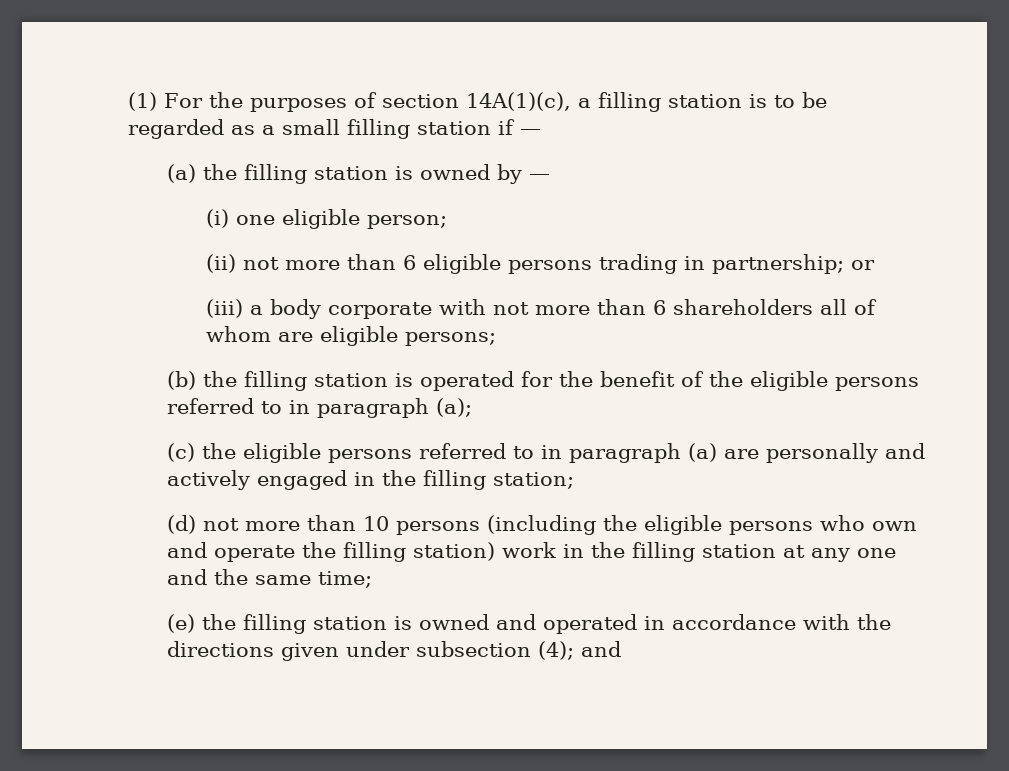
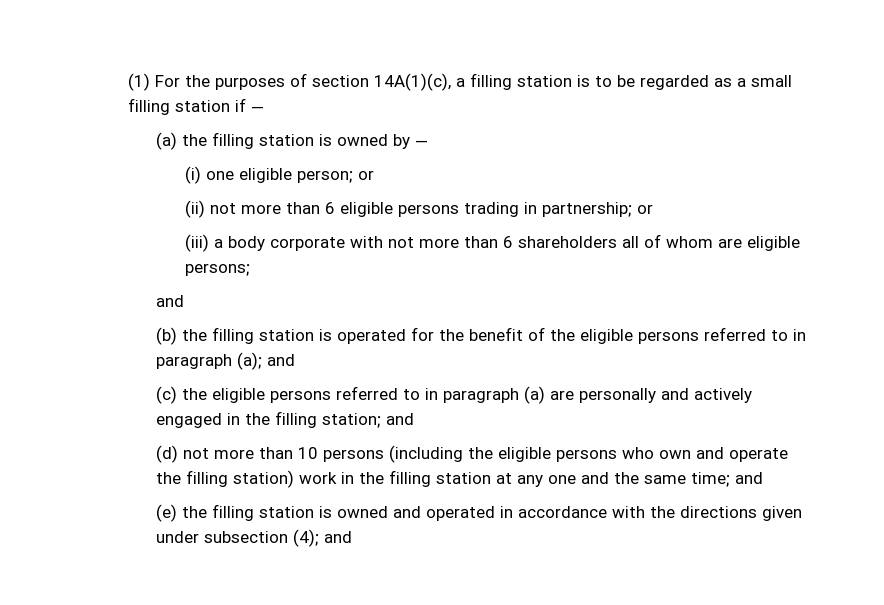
(448, 222) none -> [357,171,374,180] or
(497, 339) none -> [156,295,185,307] // and
(472, 407) none -> [267,354,296,366] and
(574, 480) none -> [386,413,415,425] and
(372, 579) none -> [735,472,764,484] and

